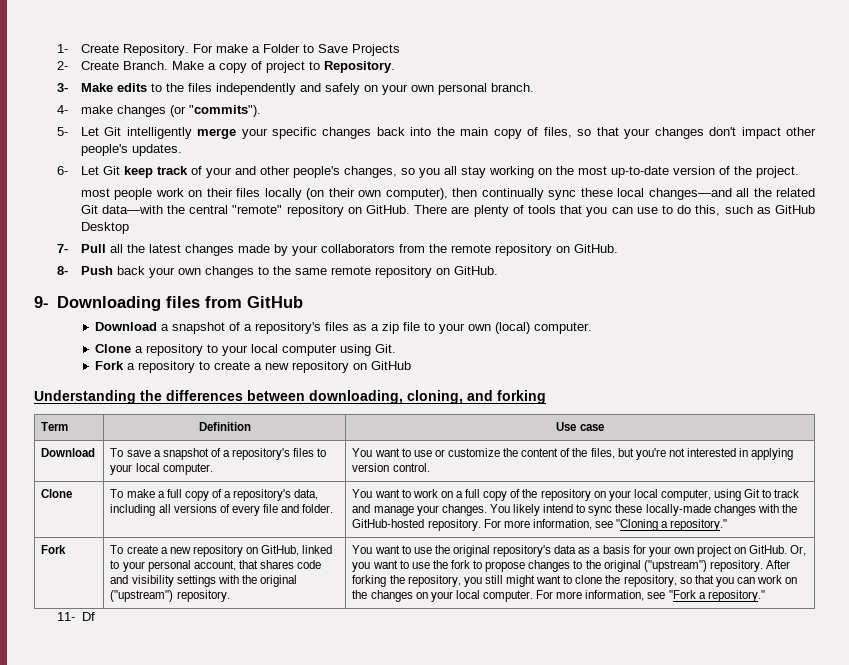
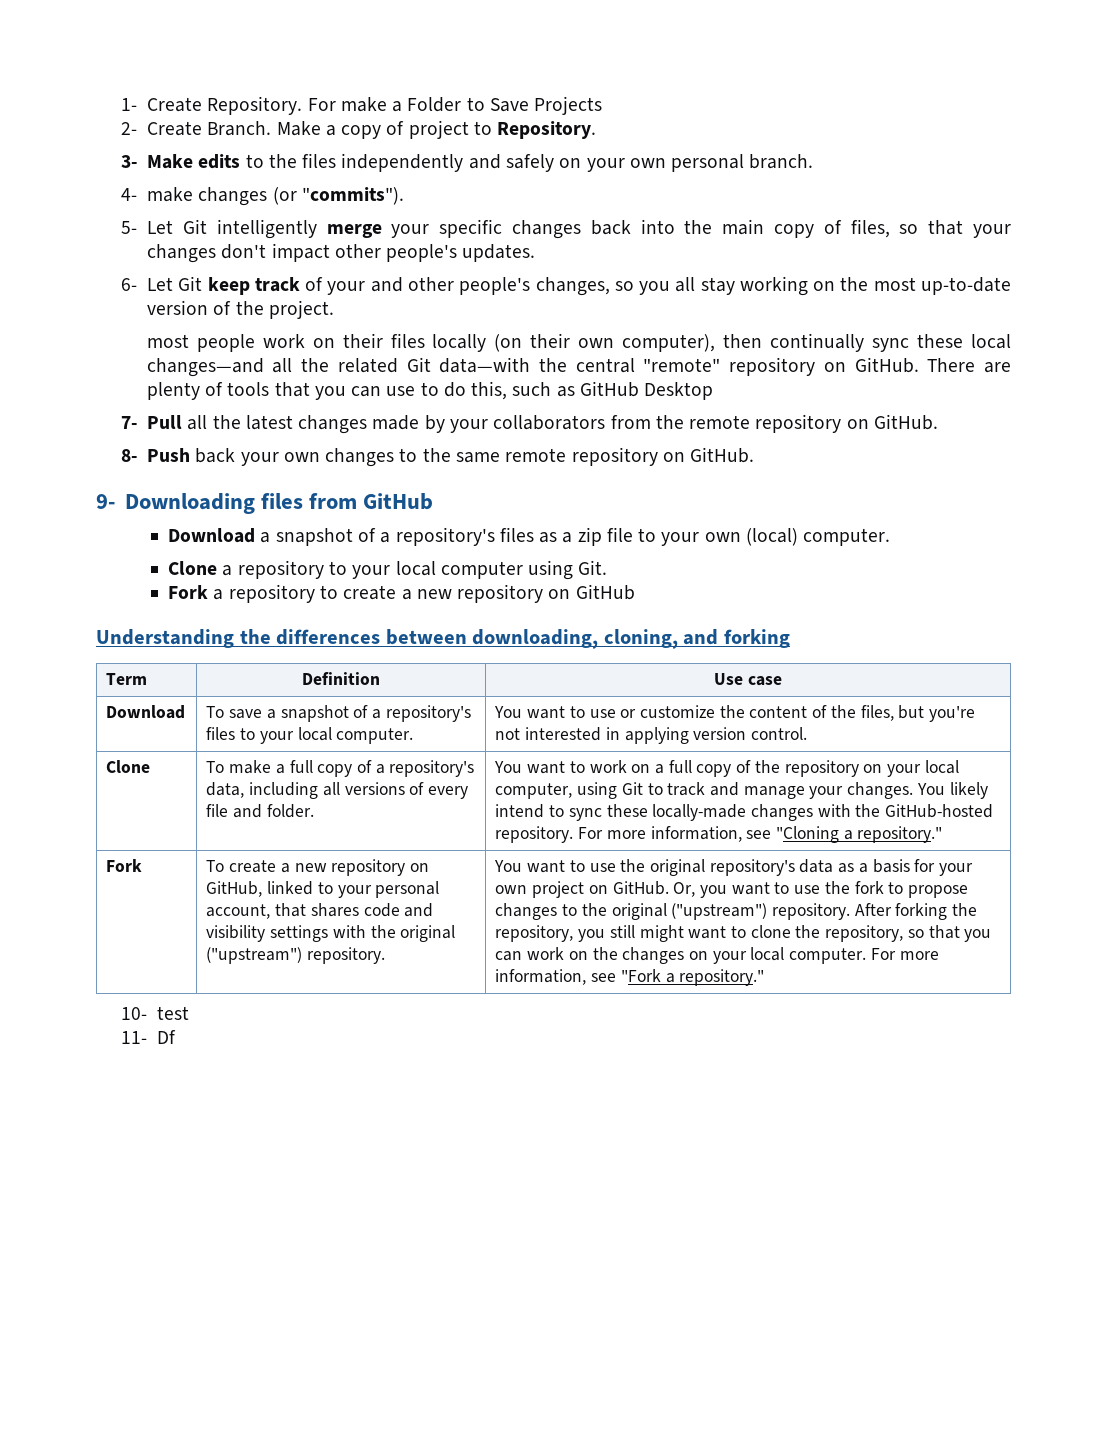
(765, 596) none -> [121,1006,190,1020] // 10- test

